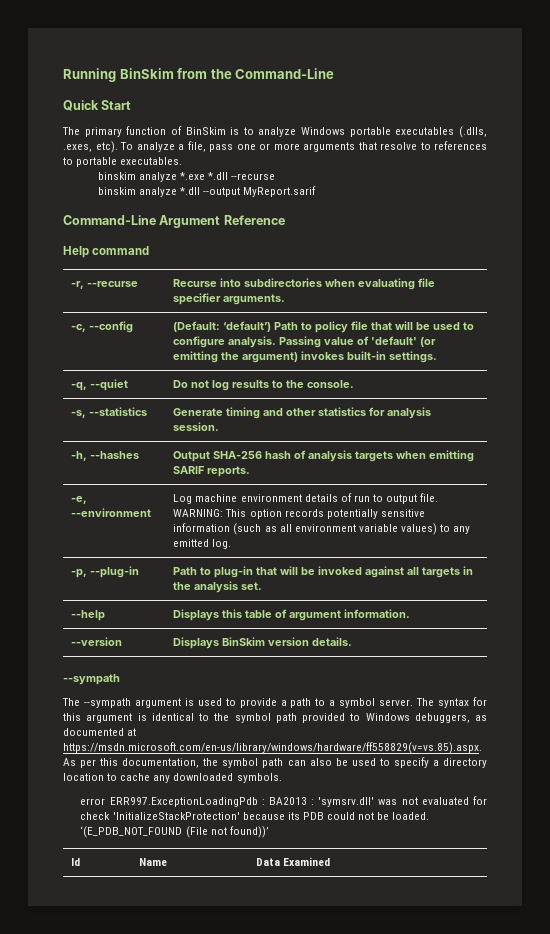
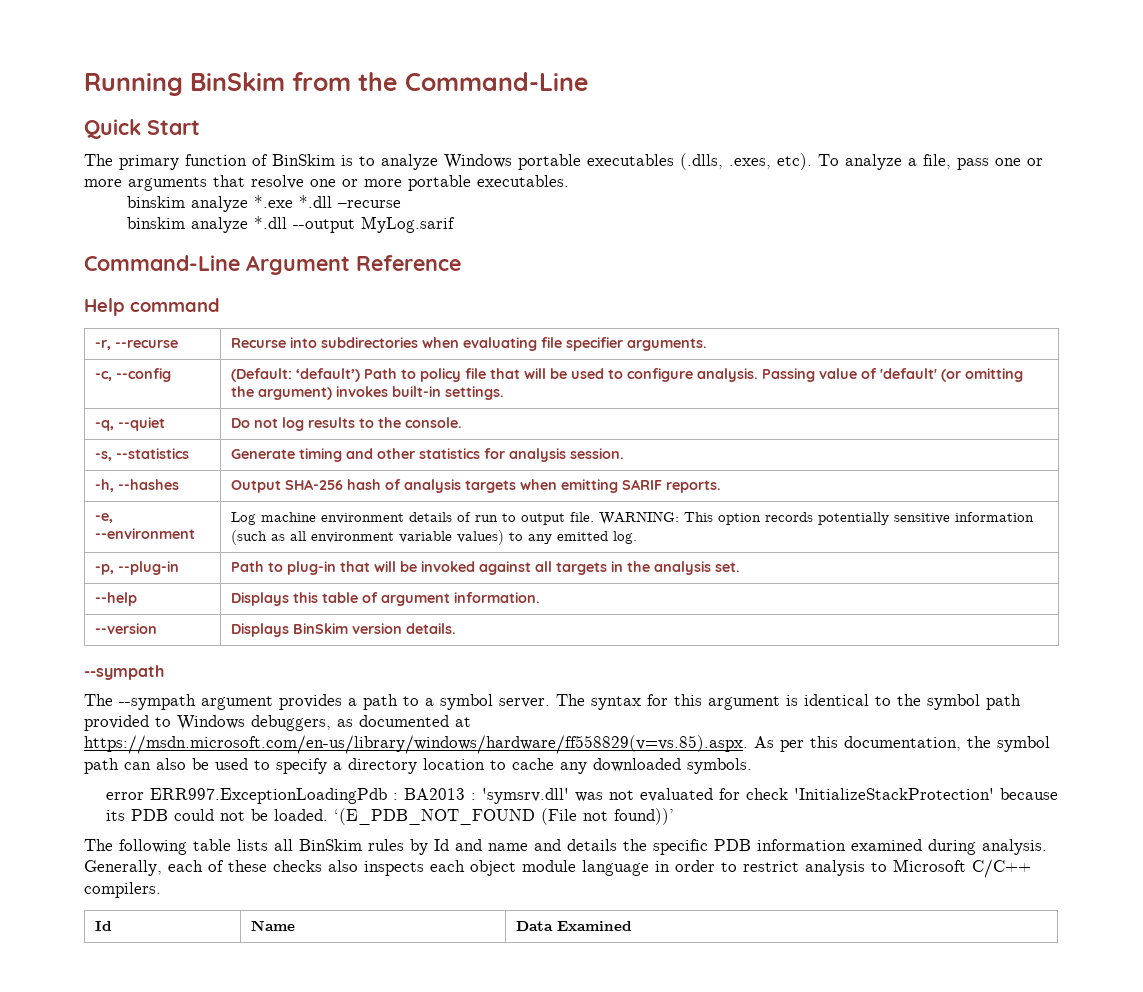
[420,141,487,150] [63,157,73,165] to references to -> [310,179,402,187] one or more
[231,173,276,180] --recurse -> [338,200,402,208] –recurse
[243,186,317,197] MyReport.sarif -> [361,216,456,233] MyLog.sarif
[173,351,219,363] emitting -> [964,368,1023,382] omitting
[184,698,277,708] is used to provide -> [279,694,342,710] provides
(269, 832) none -> [84,839,1047,855] [84,859,1031,878] [84,882,161,898] // The following table lists all BinSkim rules by Id and name and details the specific PDB information examined during analysis. Generally, each of these checks also inspects each object module language in order to restrict analysis to Microsoft C/C++ compilers.

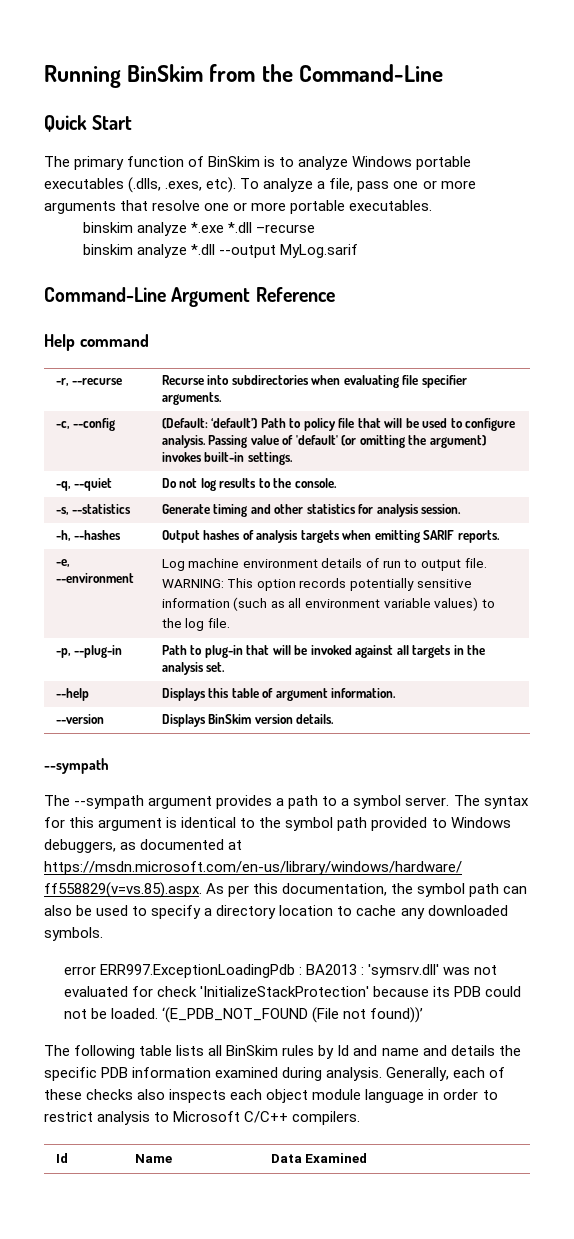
[284,479,381,490] SHA-256 hash -> [203,530,241,540] hashes
[527,531,637,544] any emitted log. -> [161,618,230,631] the log file.

